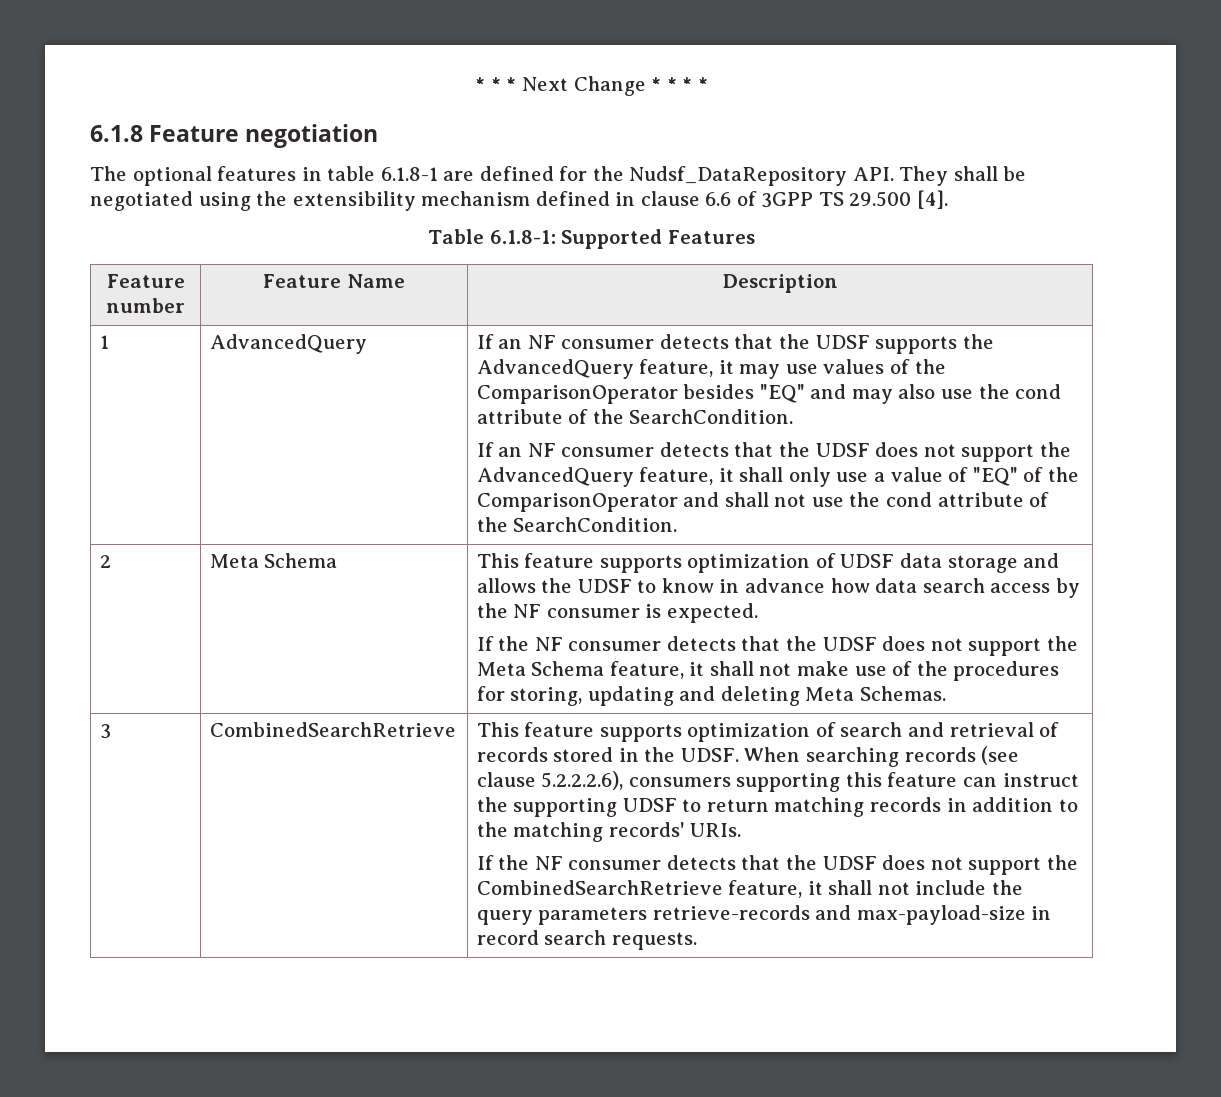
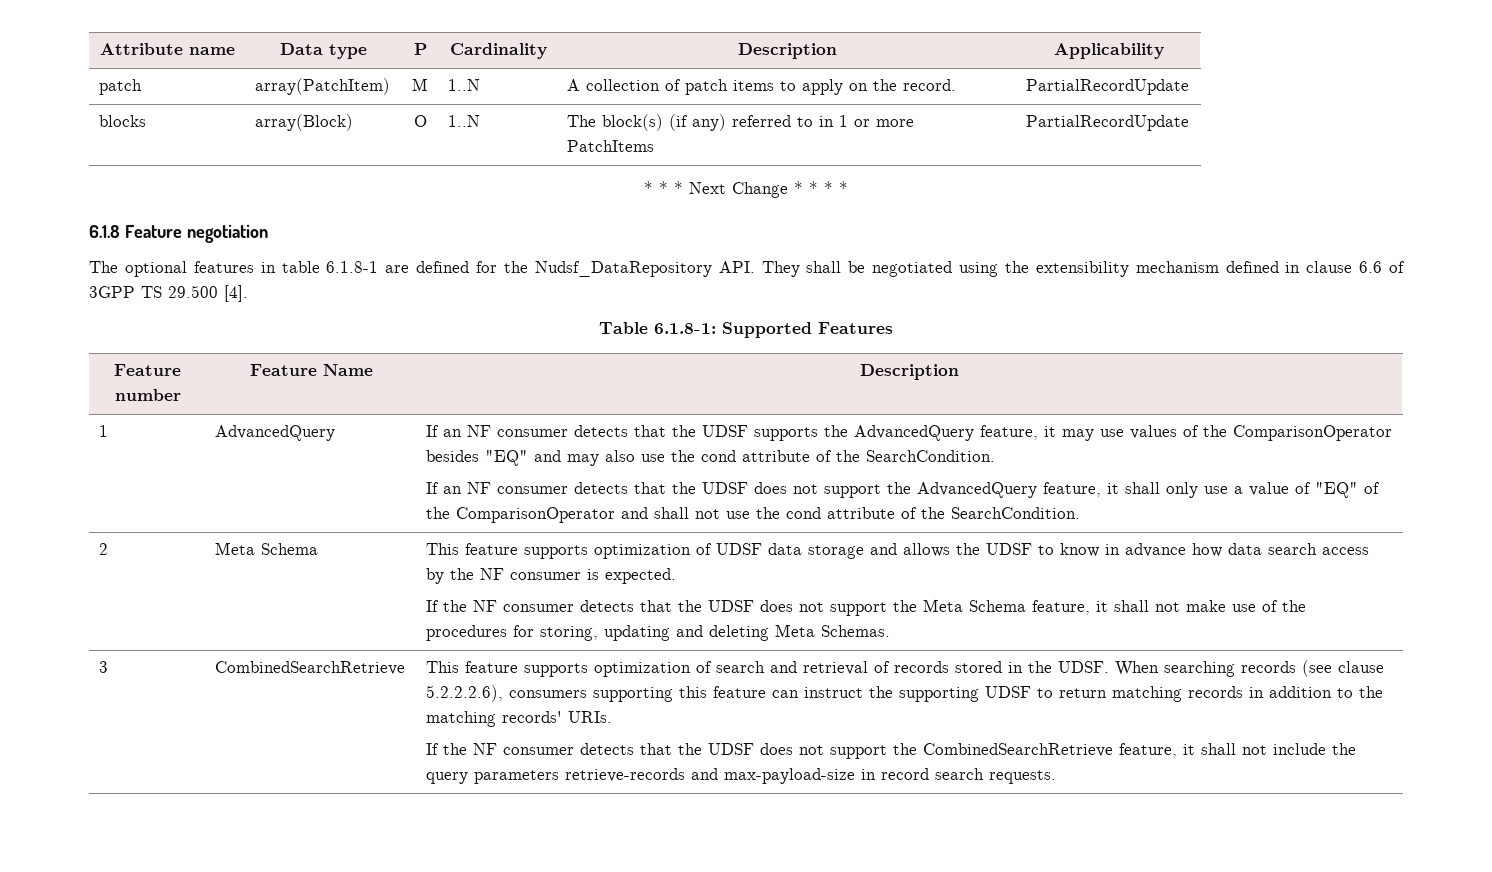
(475, 84) none -> [100,43,235,55] [280,43,367,59] [413,43,427,55] [449,43,547,59] [737,43,837,59] [1053,43,1164,59] [99,79,143,95] [255,78,391,95] [412,78,428,91] [448,79,481,91] [567,79,957,95] [1026,79,1190,95] [99,115,147,127] [255,114,354,131] [413,115,427,127] [448,115,481,127] [567,114,915,131] [567,140,655,152] [1026,115,1190,131] Attribute name | Data type | P | Cardinality | Description | Applicability // patch | array(PatchItem) | M | 1..N | A collection of patch items to apply on the record. | PartialRecordUpdate // blocks | array(Block) | O | 1..N | The block(s) (if any) referred to in 1 or more PatchItems | PartialRecordUpdate //

